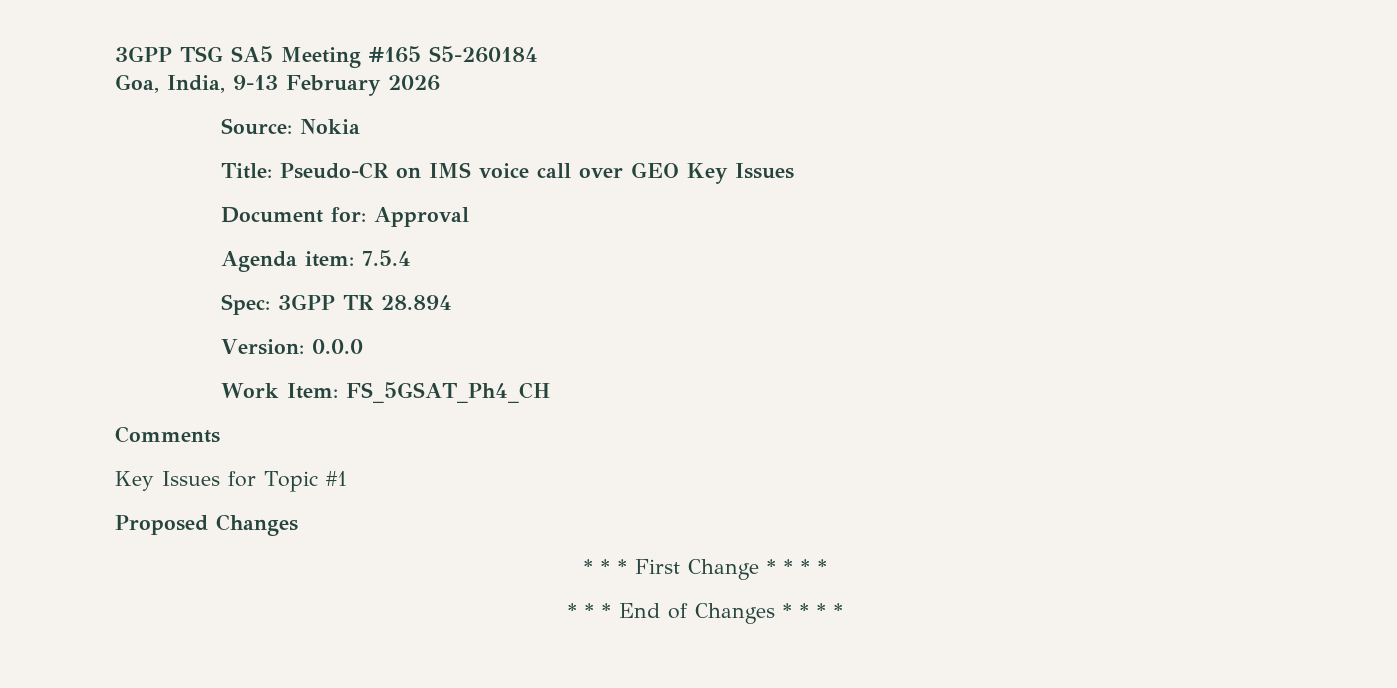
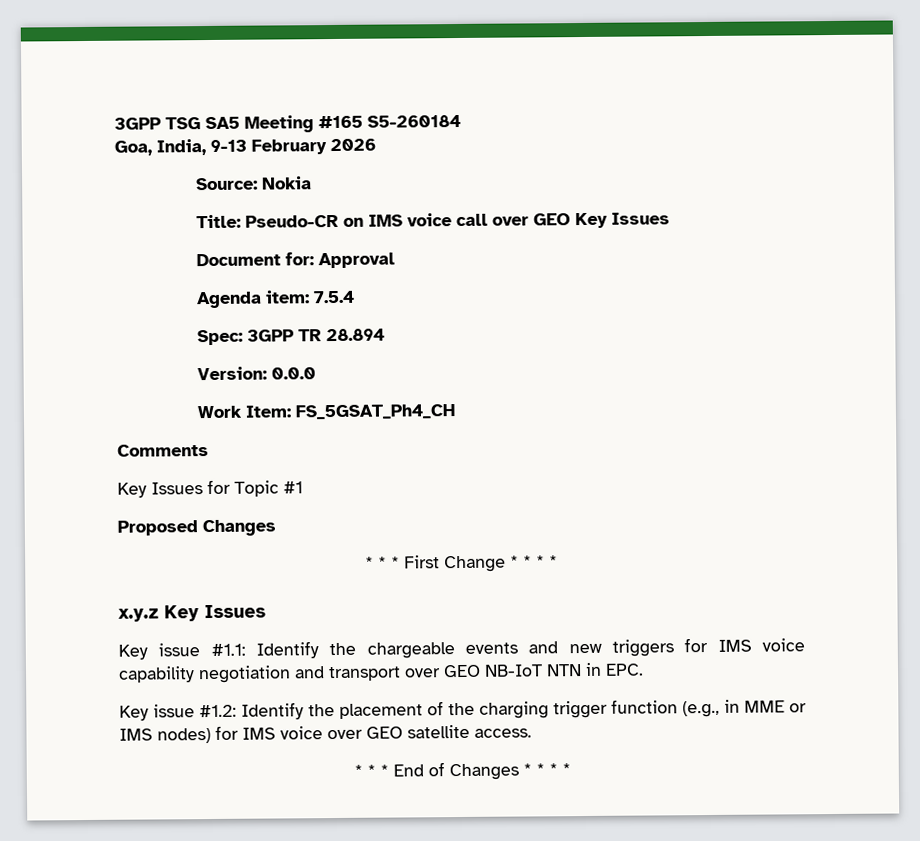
(827, 566) none -> [118,604,266,622] [118,638,806,660] [118,662,644,684] [119,699,807,721] [119,724,532,744] // x.y.z Key Issues // Key issue #1.1: Identify the chargeable events and new triggers for IMS voice capability negotiation and transport over GEO NB-IoT NTN in EPC. // Key issue #1.2: Identify the placement of the charging trigger function (e.g., in MME or IMS nodes) for IMS voice over GEO satellite access.

